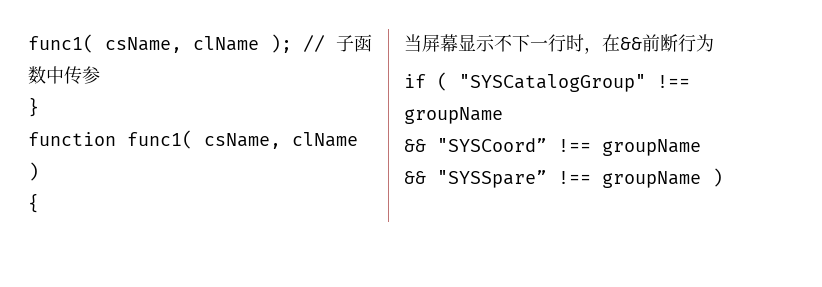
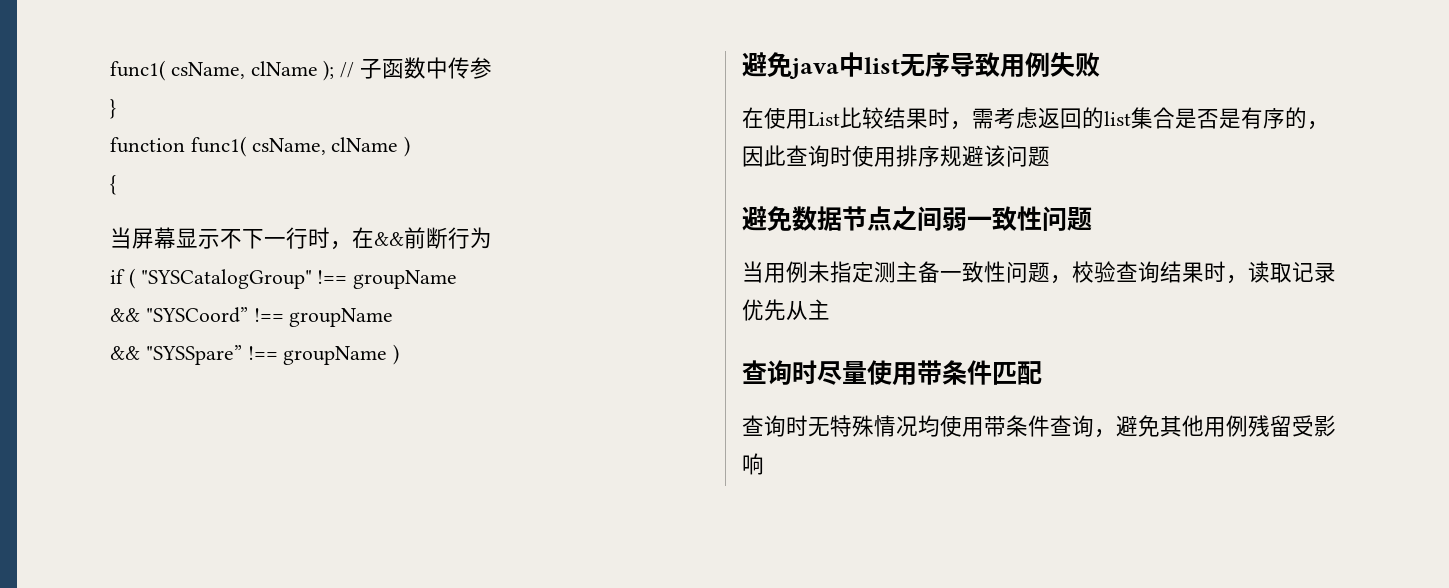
(723, 177) none -> [742,52,1100,79] [742,107,1329,130] [742,145,1050,167] [742,206,1092,231] [742,261,1336,284] [742,299,830,321] [742,360,1042,386] [742,415,1336,438] [742,453,764,475] // 避免java中list无序导致用例失败 // 在使用List比较结果时，需考虑返回的list集合是否是有序的，因此查询时使用排序规避该问题 // 避免数据节点之间弱一致性问题 // 当用例未指定测主备一致性问题，校验查询结果时，读取记录优先从主 // 查询时尽量使用带条件匹配 // 查询时无特殊情况均使用带条件查询，避免其他用例残留受影响

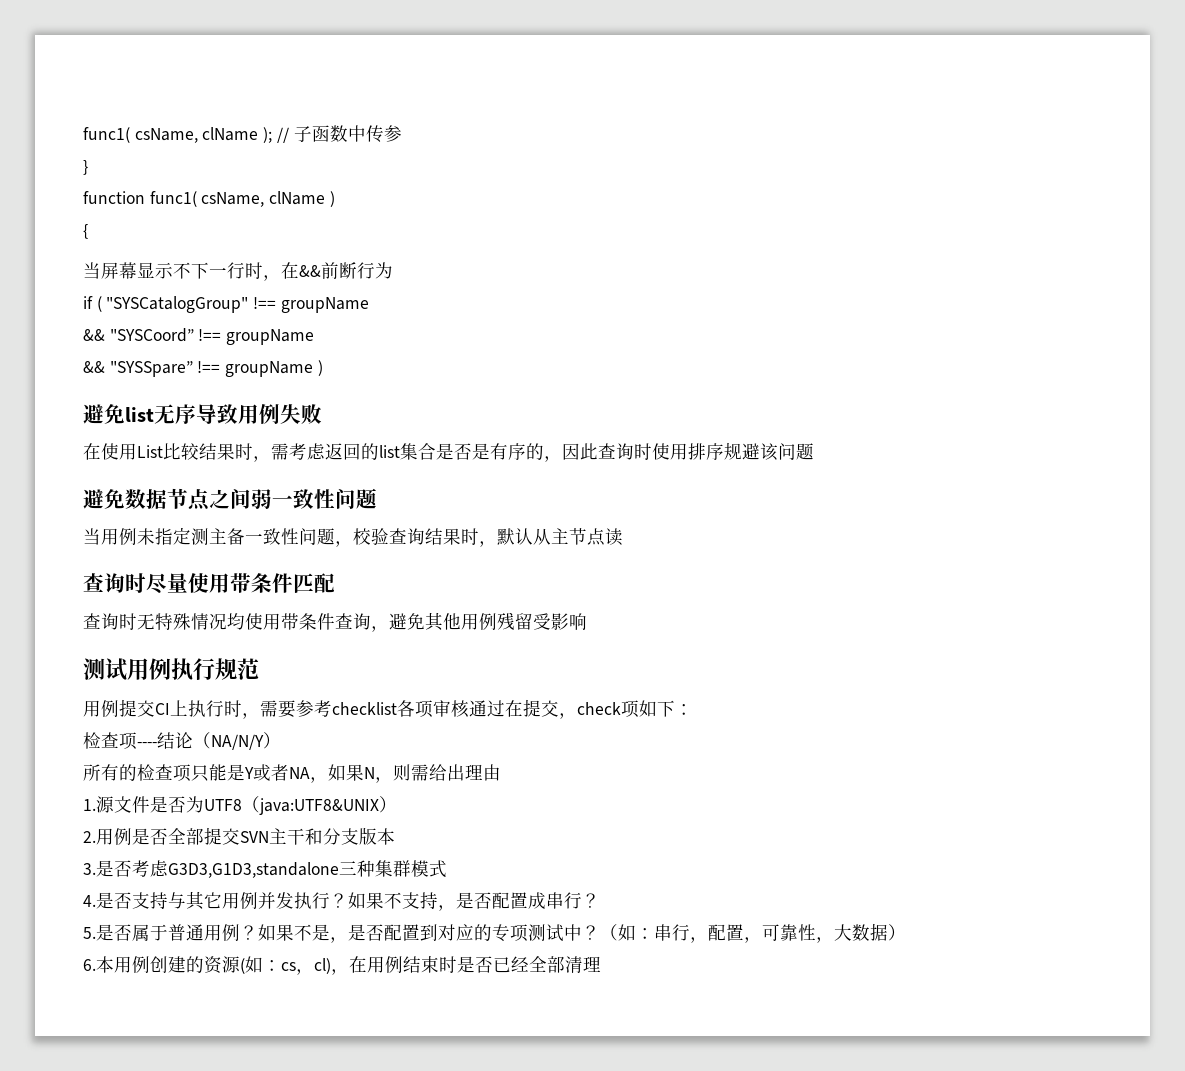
[789,52,864,79] java中 -> (125, 414) none
[1248,261,1336,283] [742,299,786,321] 读取记录优先 -> [497,528,533,545] 默认
(830, 309) none -> [569,528,623,546] 节点读
(764, 464) none -> [83,658,259,681] [83,699,693,719] [83,732,281,750] [83,764,501,783] [83,796,397,815] [83,827,395,845] [83,860,447,878] [83,891,600,911] [83,923,906,943] [83,956,601,975] // 测试用例执行规范 // 用例提交CI上执行时，需要参考checklist各项审核通过在提交，check项如下： // 检查项----结论（NA/N/Y） // 所有的检查项只能是Y或者NA，如果N，则需给出理由 // 1.源文件是否为UTF8（java:UTF8&UNIX） // 2.用例是否全部提交SVN主干和分支版本 // 3.是否考虑G3D3,G1D3,standalone三种集群模式 // 4.是否支持与其它用例并发执行？如果不支持，是否配置成串行？ // 5.是否属于普通用例？如果不是，是否配置到对应的专项测试中？（如：串行，配置，可靠性，大数据） // 6.本用例创建的资源(如：cs，cl)，在用例结束时是否已经全部清理

